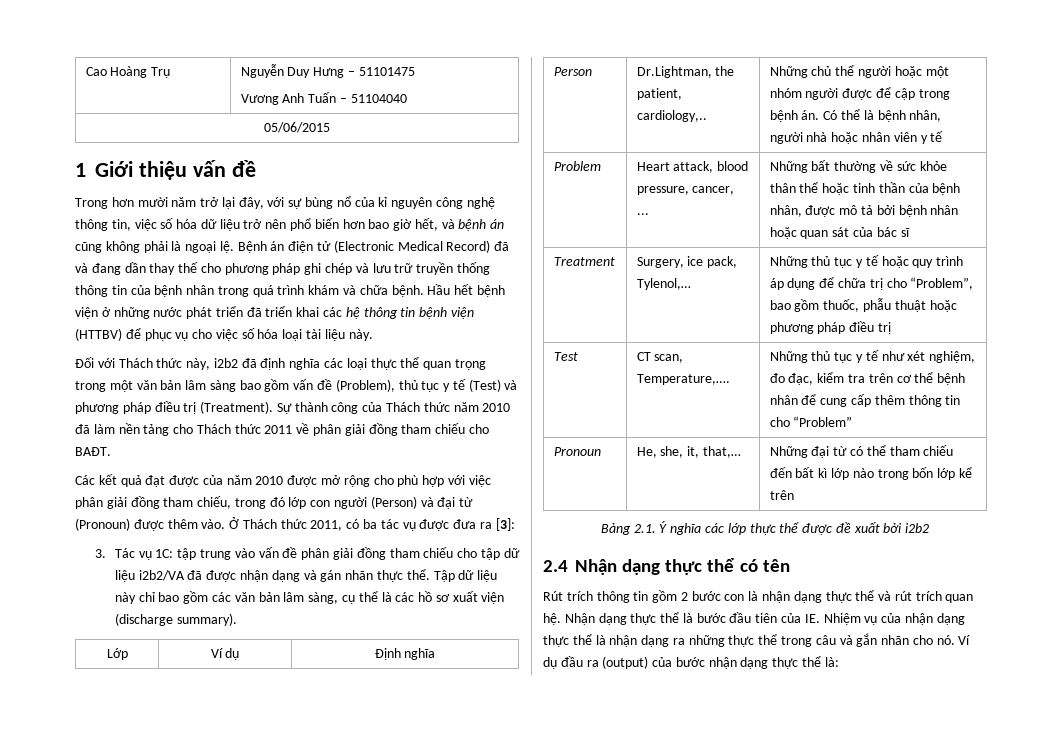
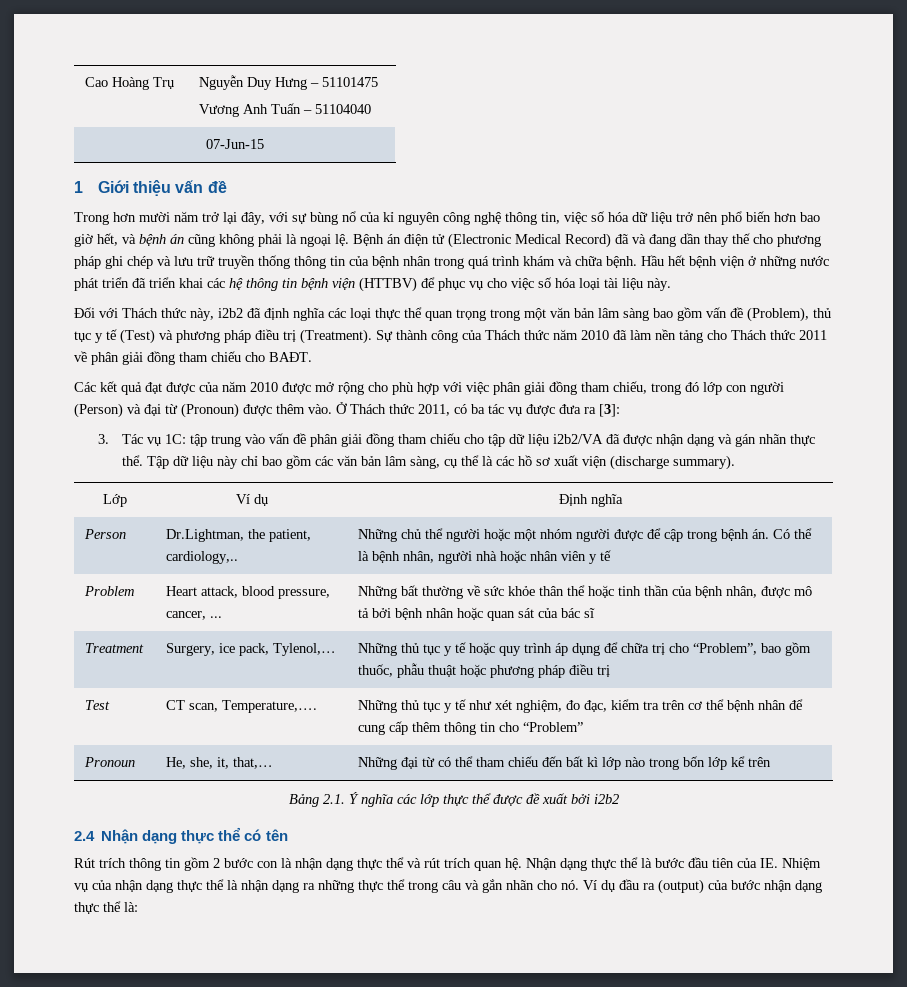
[264,122,330,133] 05/06/2015 -> [206,139,264,149] 07-Jun-15

